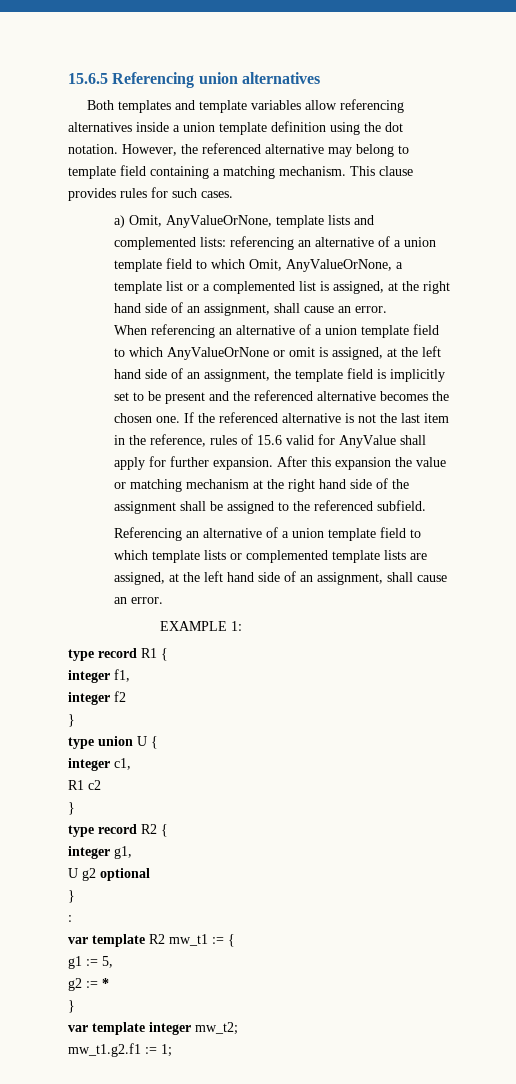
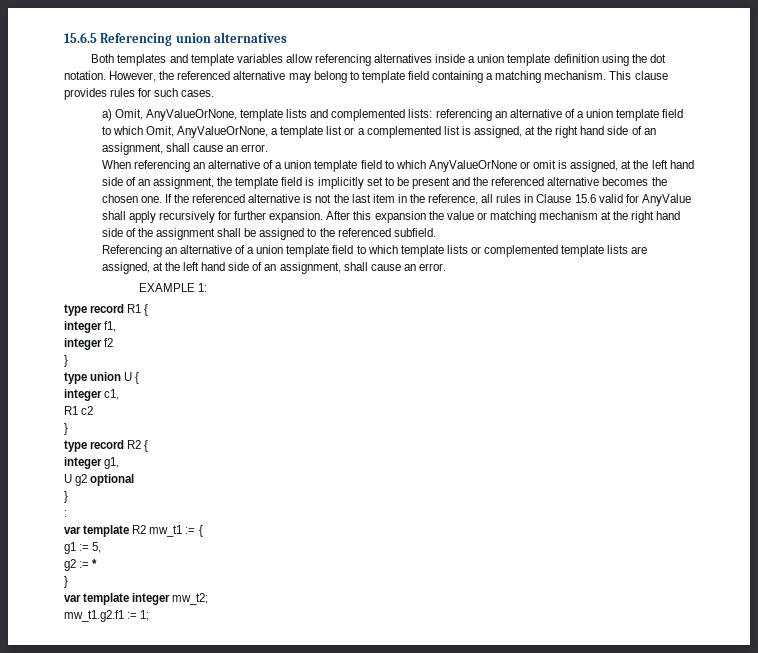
[209,434,253,445] rules of -> [481,194,572,203] all rules in Clause
(145, 463) none -> [158,211,215,223] recursively

